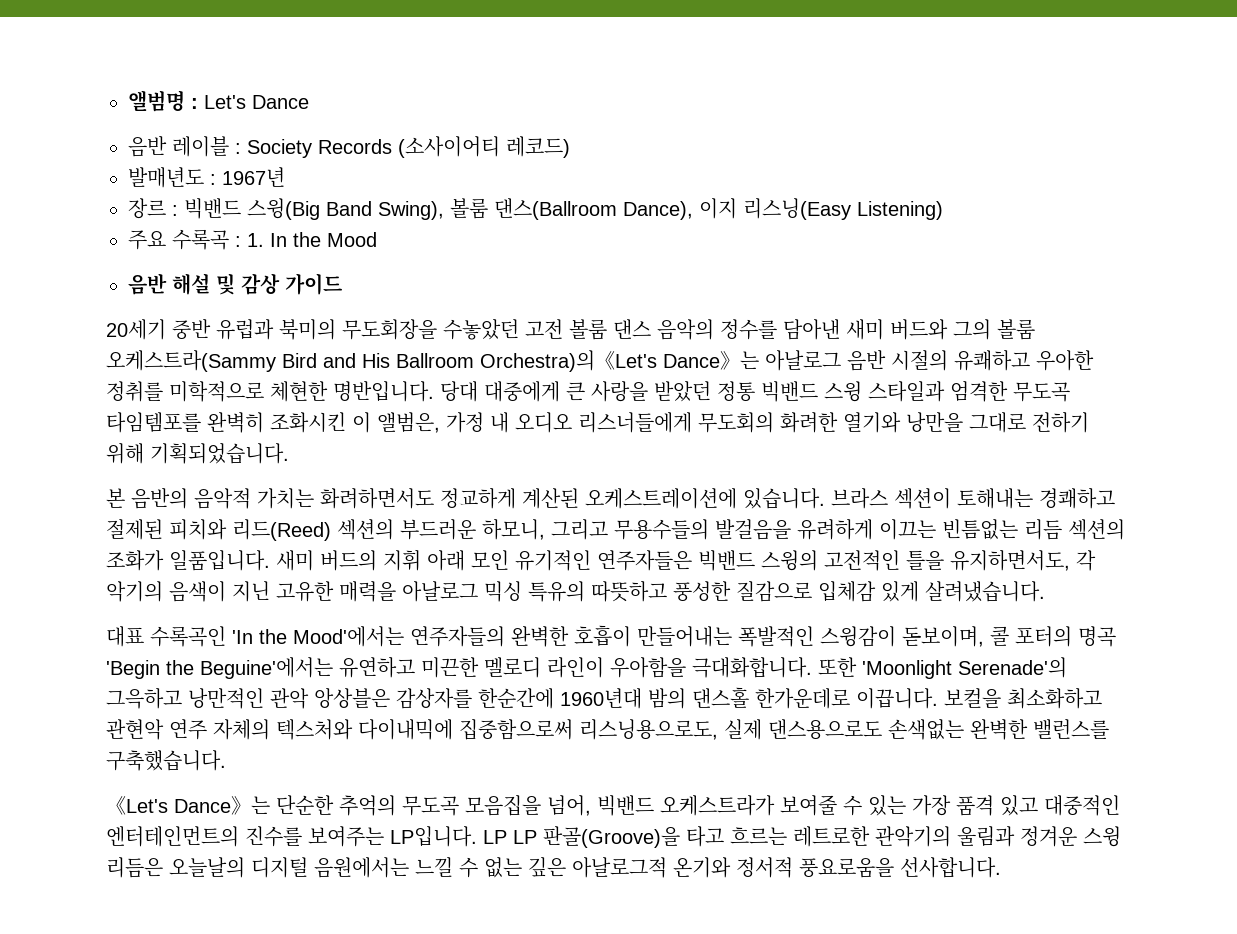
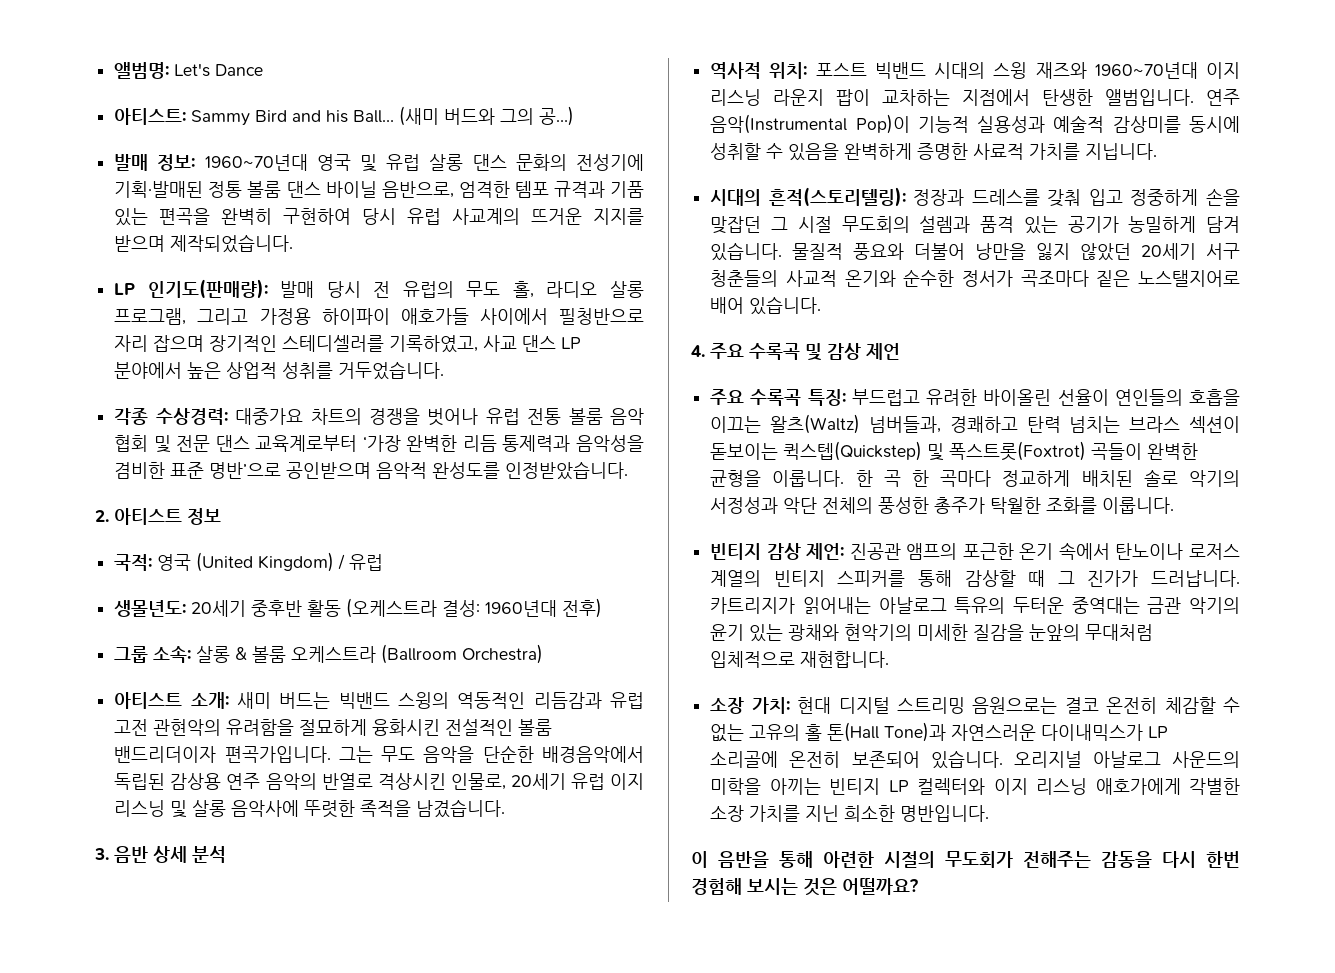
[128,90,198,112] 앨범명 : -> [114,62,170,79] 앨범명:
[128,136,570,158] [128,167,285,188] [128,198,943,220] [128,229,377,250] [128,273,342,295] [106,319,1035,340] [106,350,1094,372] [106,381,1070,402] [106,412,1089,433] [106,443,289,464] [106,488,1115,509] [106,519,1125,541] [106,549,1096,571] [106,581,1045,602] [106,625,1116,647] [106,657,1067,679] [106,687,1102,709] [106,719,1109,740] [106,750,226,771] [106,795,1120,816] [106,826,1121,848] [106,857,1001,878] 음반 레이블 : Society Records (소사이어티 레코드) // 발매년도 : 1967년 // 장르 : 빅밴드 스윙(Big Band Swing), 볼룸 댄스(Ballroom Dance), 이지 리스닝(Easy Listening) // 주요 수록곡 : 1. In the Mood // 음반 해설 및 감상 가이드 // 20세기 중반 유럽과 북미의 무도회장을 수놓았던 고전 볼룸 댄스 음악의 정수를 담아낸 새미 버드와 그의 볼룸 오케스트라(Sammy Bird and His Ballroom Orchestra)의《Let's Dance》는 아날로그 음반 시절의 유쾌하고 우아한 정취를 미학적으로 체현한 명반입니다. 당대 대중에게 큰 사랑을 받았던 정통 빅밴드 스윙 스타일과 엄격한 무도곡 타임템포를 완벽히 조화시킨 이 앨범은, 가정 내 오디오 리스너들에게 무도회의 화려한 열기와 낭만을 그대로 전하기 위해 기획되었습니다. // 본 음반의 음악적 가치는 화려하면서도 정교하게 계산된 오케스트레이션에 있습니다. 브라스 섹션이 토해내는 경쾌하고 절제된 피치와 리드(Reed) 섹션의 부드러운 하모니, 그리고 무용수들의 발걸음을 유려하게 이끄는 빈틈없는 리듬 섹션의 조화가 일품입니다. 새미 버드의 지휘 아래 모인 유기적인 연주자들은 빅밴드 스윙의 고전적인 틀을 유지하면서도, 각 악기의 음색이 지닌 고유한 매력을 아날로그 믹싱 특유의 따뜻하고 풍성한 질감으로 입체감 있게 살려냈습니다. // 대표 수록곡인 'In the Mood'에서는 연주자들의 완벽한 호흡이 만들어내는 폭발적인 스윙감이 돋보이며, 콜 포터의 명곡 'Begin the Beguine'에서는 유연하고 미끈한 멜로디 라인이 우아함을 극대화합니다. 또한 'Moonlight Serenade'의 그윽하고 낭만적인 관악 앙상블은 감상자를 한순간에 1960년대 밤의 댄스홀 한가운데로 이끕니다. 보컬을 최소화하고 관현악 연주 자체의 텍스처와 다이내믹에 집중함으로써 리스닝용으로도, 실제 댄스용으로도 손색없는 완벽한 밸런스를 구축했습니다. // 《Let's Dance》는 단순한 추억의 무도곡 모음집을 넘어, 빅밴드 오케스트라가 보여줄 수 있는 가장 품격 있고 대중적인 엔터테인먼트의 진수를 보여주는 LP입니다. LP LP 판골(Groove)을 타고 흐르는 레트로한 관악기의 울림과 정겨운 스윙 리듬은 오늘날의 디지털 음원에서는 느낄 수 없는 깊은 아날로그적 온기와 정서적 풍요로움을 선사합니다. -> [114,106,575,126] [114,154,644,172] [114,181,644,198] [114,208,644,226] [114,234,294,253] [114,279,644,299] [114,308,644,325] [114,335,582,353] [114,361,445,380] [114,408,645,426] [114,435,644,453] [114,461,629,480] [95,508,221,525] [114,552,384,572] [114,598,603,618] [114,644,544,664] [114,692,644,709] [114,719,553,736] [114,745,644,763] [114,773,644,790] [114,799,506,818] [94,846,226,863] [710,62,1240,79] [710,89,1240,106] [710,114,1240,134] [710,143,1158,161] [710,187,1240,207] [710,216,1240,234] [710,242,1240,261] [710,269,1240,287] [710,296,822,315] [691,343,900,361] [710,389,1240,406] [710,414,1240,434] [710,441,1199,461] [710,469,1240,487] [710,497,1175,514] [710,542,1240,560] [710,570,1240,587] [710,597,1240,614] [710,624,1154,642] [710,651,890,668] [710,697,1240,714] [710,722,1169,742] [710,750,1240,769] [710,778,1240,795] [710,805,990,822] [691,851,1240,868] [691,878,918,896] 아티스트: Sammy Bird and his Ball… (새미 버드와 그의 공…) // 발매 정보: 1960~70년대 영국 및 유럽 살롱 댄스 문화의 전성기에 기획·발매된 정통 볼룸 댄스 바이닐 음반으로, 엄격한 템포 규격과 기품 있는 편곡을 완벽히 구현하여 당시 유럽 사교계의 뜨거운 지지를 받으며 제작되었습니다. // LP 인기도(판매량): 발매 당시 전 유럽의 무도 홀, 라디오 살롱 프로그램, 그리고 가정용 하이파이 애호가들 사이에서 필청반으로 자리 잡으며 장기적인 스테디셀러를 기록하였고, 사교 댄스 LP 분야에서 높은 상업적 성취를 거두었습니다. // 각종 수상경력: 대중가요 차트의 경쟁을 벗어나 유럽 전통 볼룸 음악 협회 및 전문 댄스 교육계로부터 ‘가장 완벽한 리듬 통제력과 음악성을 겸비한 표준 명반’으로 공인받으며 음악적 완성도를 인정받았습니다. // 2. 아티스트 정보 // 국적: 영국 (United Kingdom) / 유럽 // 생몰년도: 20세기 중후반 활동 (오케스트라 결성: 1960년대 전후) // 그룹 소속: 살롱 & 볼룸 오케스트라 (Ballroom Orchestra) // 아티스트 소개: 새미 버드는 빅밴드 스윙의 역동적인 리듬감과 유럽 고전 관현악의 유려함을 절묘하게 융화시킨 전설적인 볼룸 밴드리더이자 편곡가입니다. 그는 무도 음악을 단순한 배경음악에서 독립된 감상용 연주 음악의 반열로 격상시킨 인물로, 20세기 유럽 이지 리스닝 및 살롱 음악사에 뚜렷한 족적을 남겼습니다. // 3. 음반 상세 분석 // 역사적 위치: 포스트 빅밴드 시대의 스윙 재즈와 1960~70년대 이지 리스닝 라운지 팝이 교차하는 지점에서 탄생한 앨범입니다. 연주 음악(Instrumental Pop)이 기능적 실용성과 예술적 감상미를 동시에 성취할 수 있음을 완벽하게 증명한 사료적 가치를 지닙니다. // 시대의 흔적(스토리텔링): 정장과 드레스를 갖춰 입고 정중하게 손을 맞잡던 그 시절 무도회의 설렘과 품격 있는 공기가 농밀하게 담겨 있습니다. 물질적 풍요와 더불어 낭만을 잃지 않았던 20세기 서구 청춘들의 사교적 온기와 순수한 정서가 곡조마다 짙은 노스탤지어로 배어 있습니다. // 4. 주요 수록곡 및 감상 제언 // 주요 수록곡 특징: 부드럽고 유려한 바이올린 선율이 연인들의 호흡을 이끄는 왈츠(Waltz) 넘버들과, 경쾌하고 탄력 넘치는 브라스 섹션이 돋보이는 퀵스텝(Quickstep) 및 폭스트롯(Foxtrot) 곡들이 완벽한 균형을 이룹니다. 한 곡 한 곡마다 정교하게 배치된 솔로 악기의 서정성과 악단 전체의 풍성한 총주가 탁월한 조화를 이룹니다. // 빈티지 감상 제언: 진공관 앰프의 포근한 온기 속에서 탄노이나 로저스 계열의 빈티지 스피커를 통해 감상할 때 그 진가가 드러납니다. 카트리지가 읽어내는 아날로그 특유의 두터운 중역대는 금관 악기의 윤기 있는 광채와 현악기의 미세한 질감을 눈앞의 무대처럼 입체적으로 재현합니다. // 소장 가치: 현대 디지털 스트리밍 음원으로는 결코 온전히 체감할 수 없는 고유의 홀 톤(Hall Tone)과 자연스러운 다이내믹스가 LP 소리골에 온전히 보존되어 있습니다. 오리지널 아날로그 사운드의 미학을 아끼는 빈티지 LP 컬렉터와 이지 리스닝 애호가에게 각별한 소장 가치를 지닌 희소한 명반입니다. // 이 음반을 통해 아련한 시절의 무도회가 전해주는 감동을 다시 한번 경험해 보시는 것은 어떨까요?

